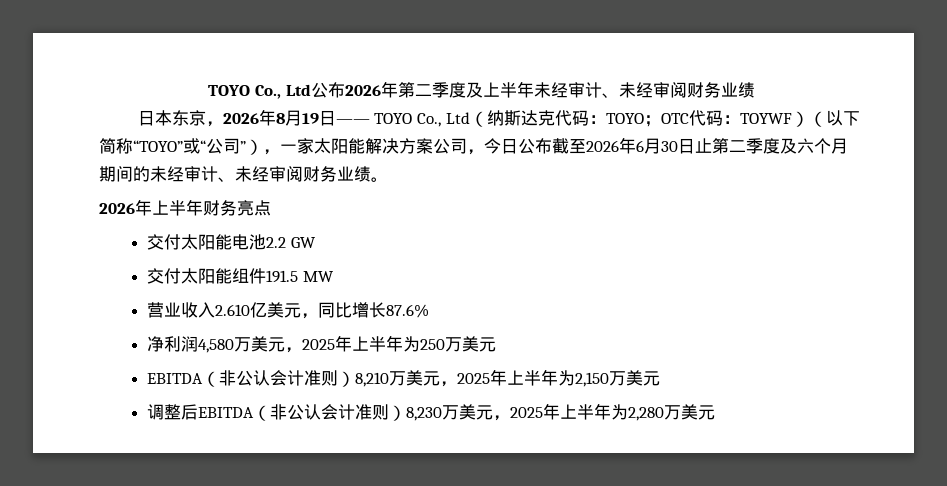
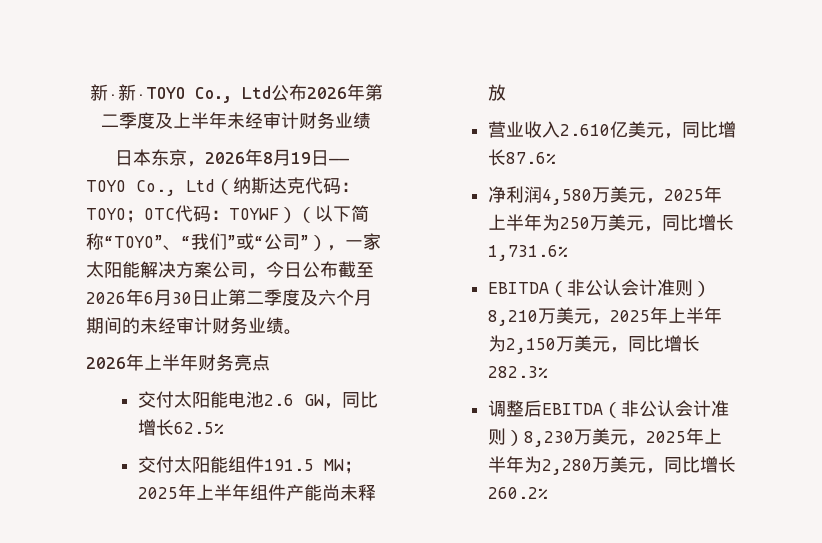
[208,85,251,96] TOYO -> [89,84,185,101] 新·新·TOYO
[601,82,687,98] 、未经审阅 -> (299, 120) none
(183, 146) none -> [163,233,236,251] 、“我们”
[218,166,303,182] 、未经审阅 -> (212, 325) none
[266,237,287,248] 2.2 -> [263,394,294,406] 2.6
(316, 242) none -> [323,391,378,409] [137,419,224,436] ，同比增长62.5%
(334, 276) none -> [343,461,362,474] [137,484,376,501] [487,84,506,101] ；2025年上半年组件产能尚未释放
(497, 344) none -> [643,214,734,232] [487,245,568,261] ，同比增长1,731.6%
(661, 378) none -> [609,335,700,353] [487,366,548,378] ，同比增长282.3%
(716, 412) none -> [645,456,736,474] [487,487,548,499] ，同比增长260.2%

